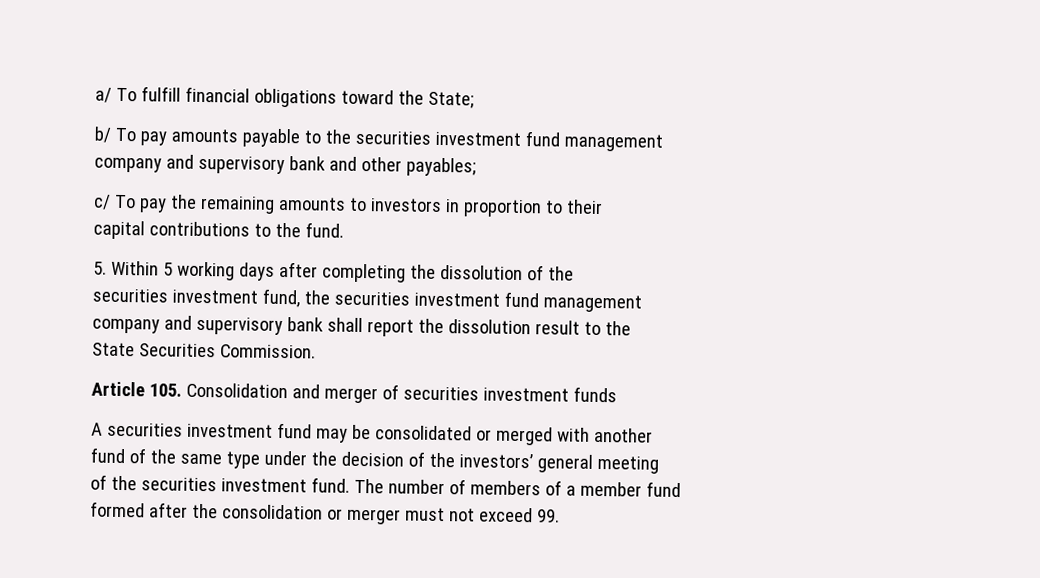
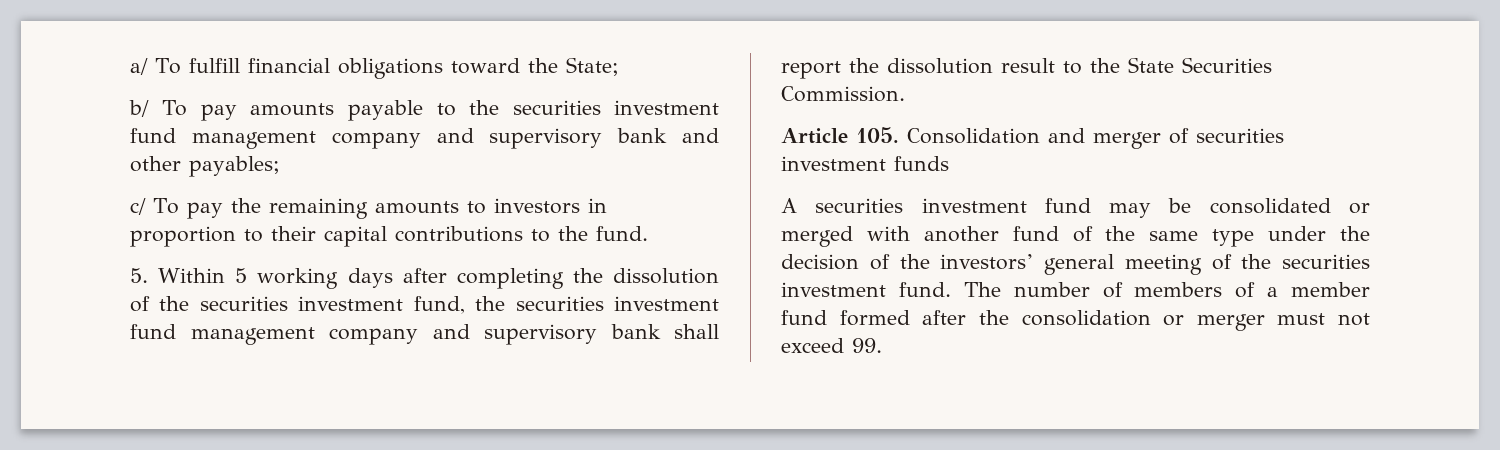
(663, 142) // -> (316, 140) none
(603, 207) // -> (316, 233) none
(574, 273) // -> (190, 303) none
(642, 303) // -> (315, 336) none
(631, 328) // -> (1120, 65) none
(653, 435) // -> (999, 234) none
(659, 464) // -> (1202, 264) none
(681, 489) // -> (827, 317) none

